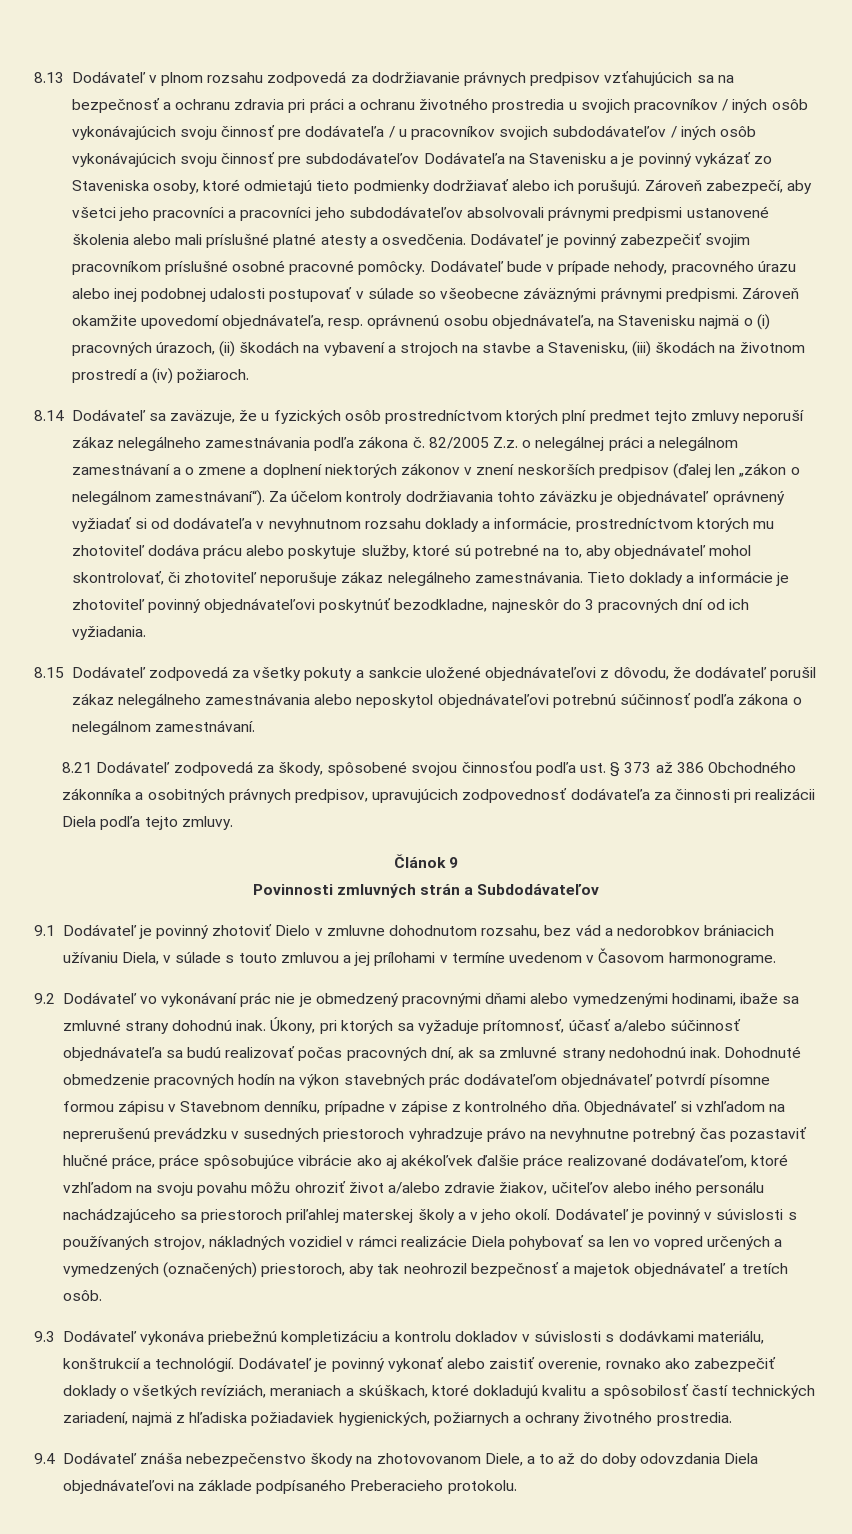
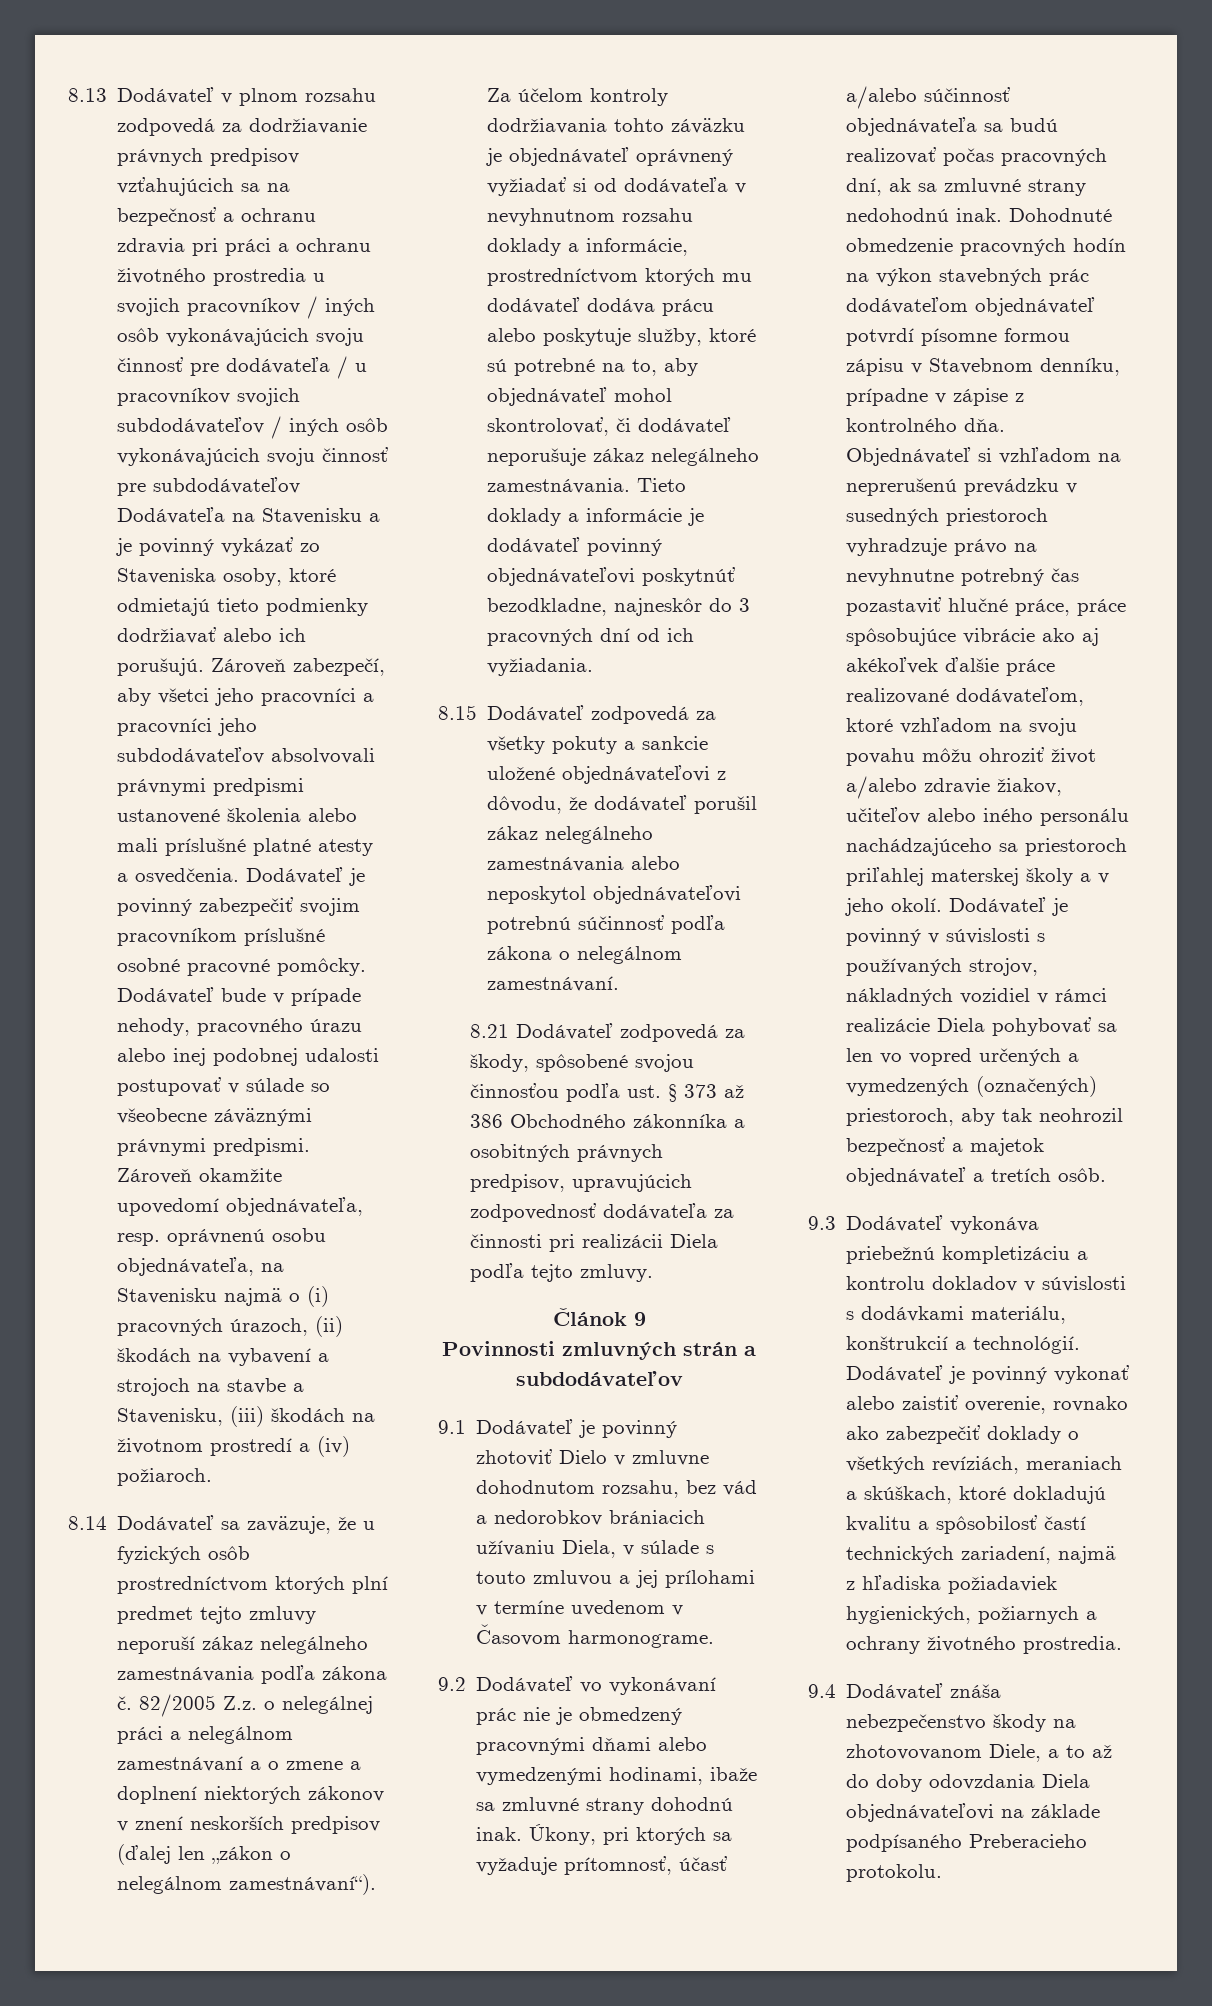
[71,545,145,556] zhotoviteľ -> [487,297,581,314] dodávateľ
[184,572,258,583] zhotoviteľ -> [638,417,732,434] dodávateľ
[71,599,145,610] zhotoviteľ -> [487,537,581,554] dodávateľ
[477,884,600,895] Subdodávateľov -> [515,1371,683,1386] subdodávateľov

